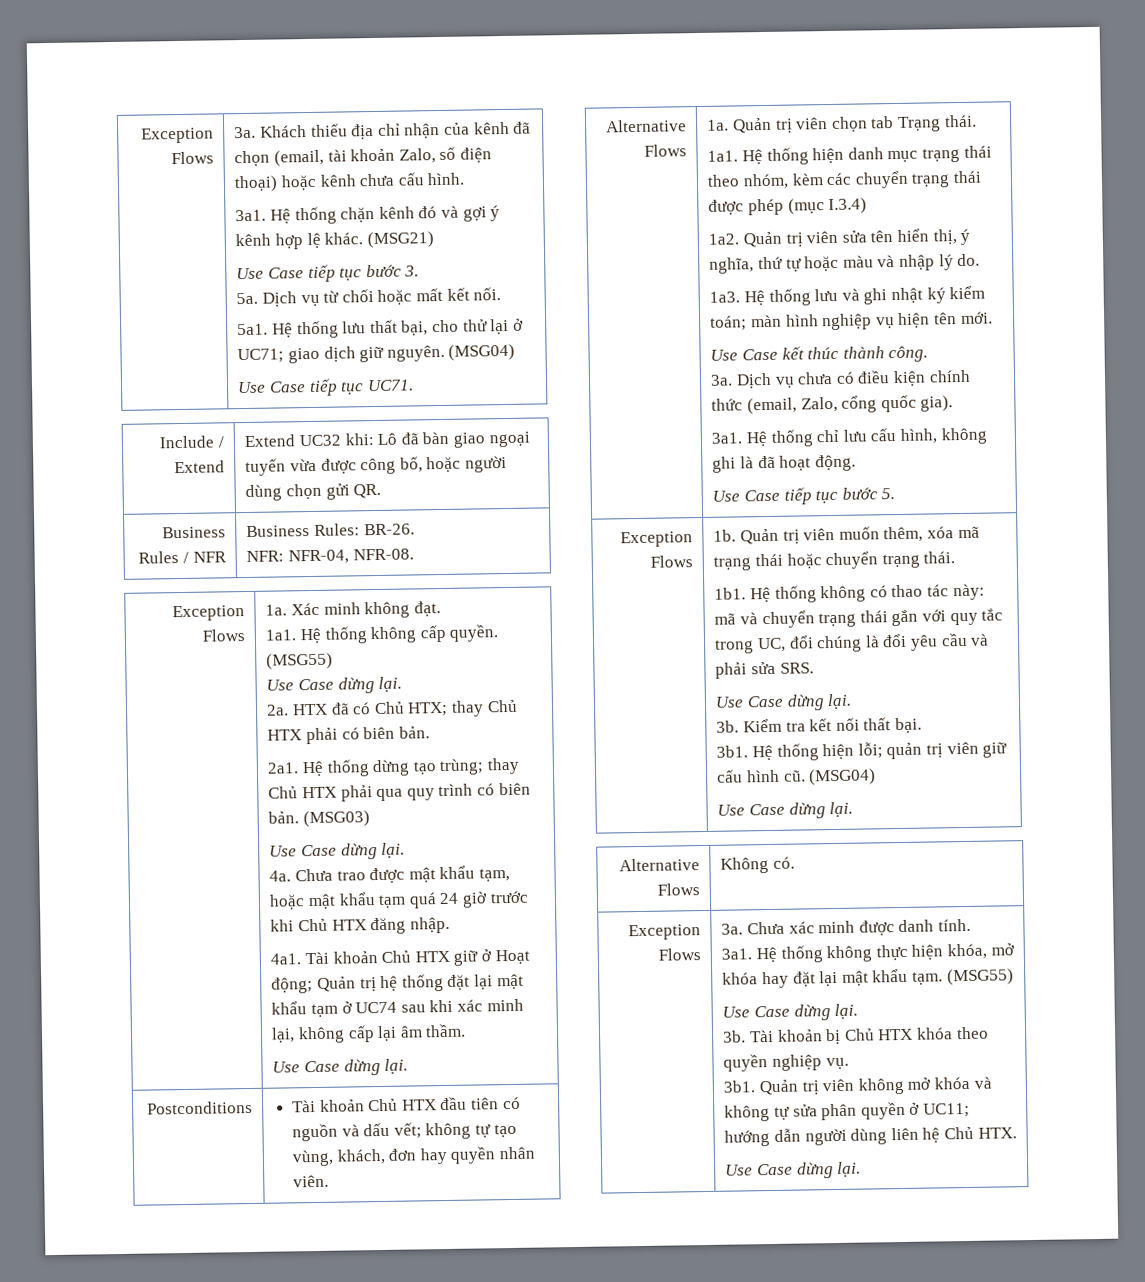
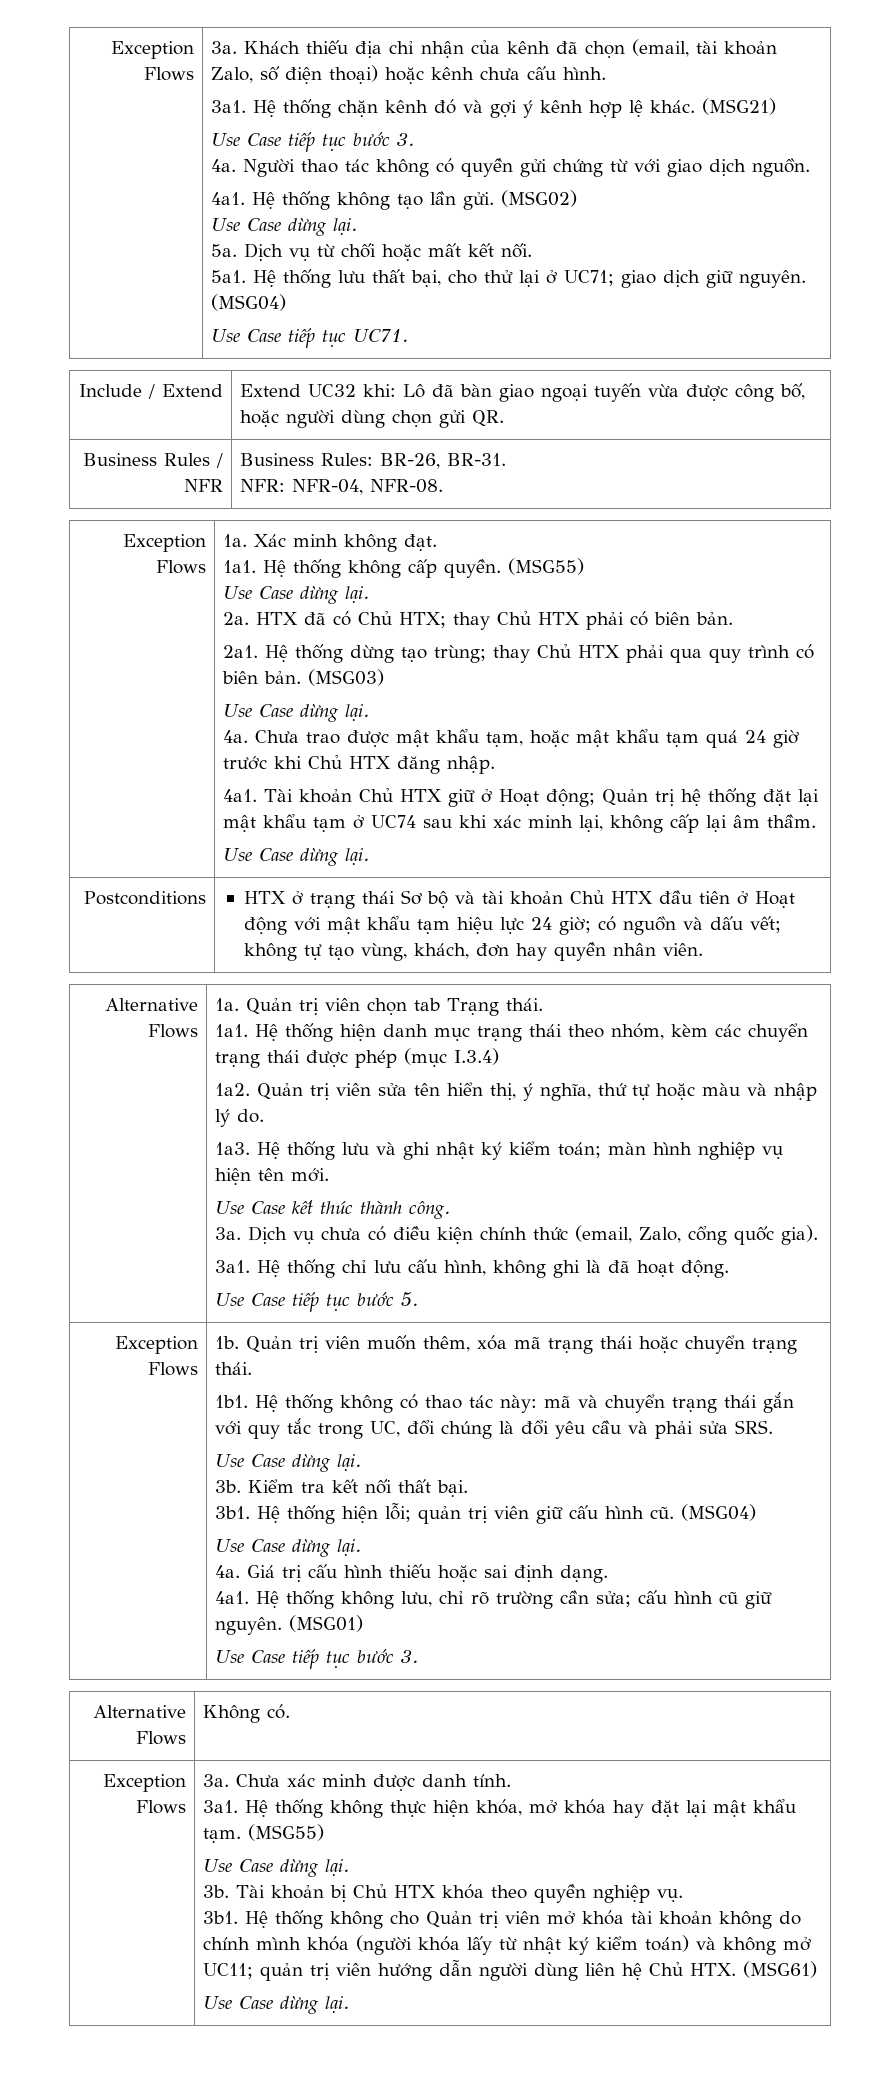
(420, 271) none -> [210,158,810,177] [210,190,577,210] [210,218,358,236] // 4a. Người thao tác không có quyền gửi chứng từ với giao dịch nguồn. // 4a1. Hệ thống không tạo lần gửi. (MSG02) // Use Case dừng lại.
[363,523,415,536] BR-26. -> [379,453,506,469] BR-26, BR-31.
[292,1099,317,1113] Tài -> [243,890,504,909] HTX ở trạng thái Sơ bộ và tài
(500, 1103) none -> [736,891,795,909] [243,916,591,935] ở Hoạt động với mật khẩu tạm hiệu lực 24 giờ;
(854, 809) none -> [214,1564,608,1583] [214,1590,772,1609] [214,1615,363,1635] [214,1649,419,1669] // 4a. Giá trị cấu hình thiếu hoặc sai định dạng. // 4a1. Hệ thống không lưu, chỉ rõ trường cần sửa; cấu hình cũ giữ nguyên. (MSG01) // Use Case tiếp tục bước 3.
[758,1076,992,1096] [724,1101,970,1122] Quản trị viên không mở khóa và không tự sửa phân quyền ở UC11; -> [244,1910,801,1929] [202,1935,811,1955] [202,1963,371,1981] Hệ thống không cho Quản trị viên mở khóa tài khoản không do chính mình khóa (người khóa lấy từ nhật ký kiểm toán) và không mở UC11; quản trị viên
(1017, 1133) none -> [742,1961,817,1978] (MSG61)

